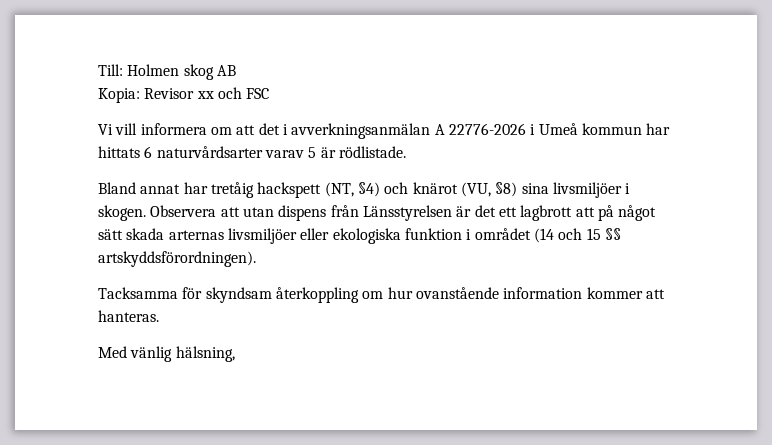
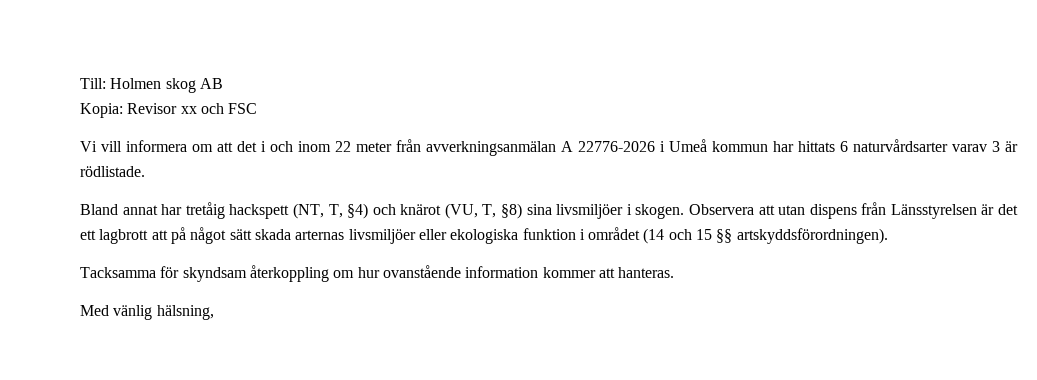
(288, 129) none -> [270,139,421,152] och inom 22 meter från
[308,147,317,158] 5 -> [992,141,1000,152] 3
(354, 189) none -> [328,204,343,218] T,
(491, 189) none -> [482,204,497,218] T,

